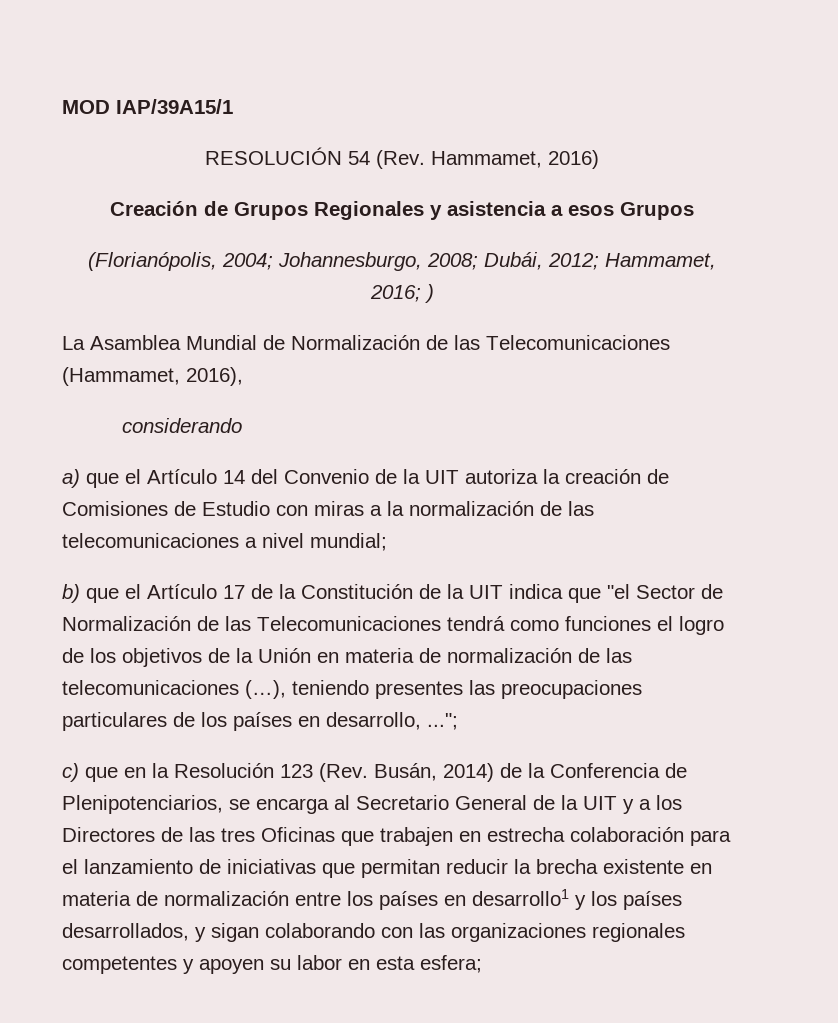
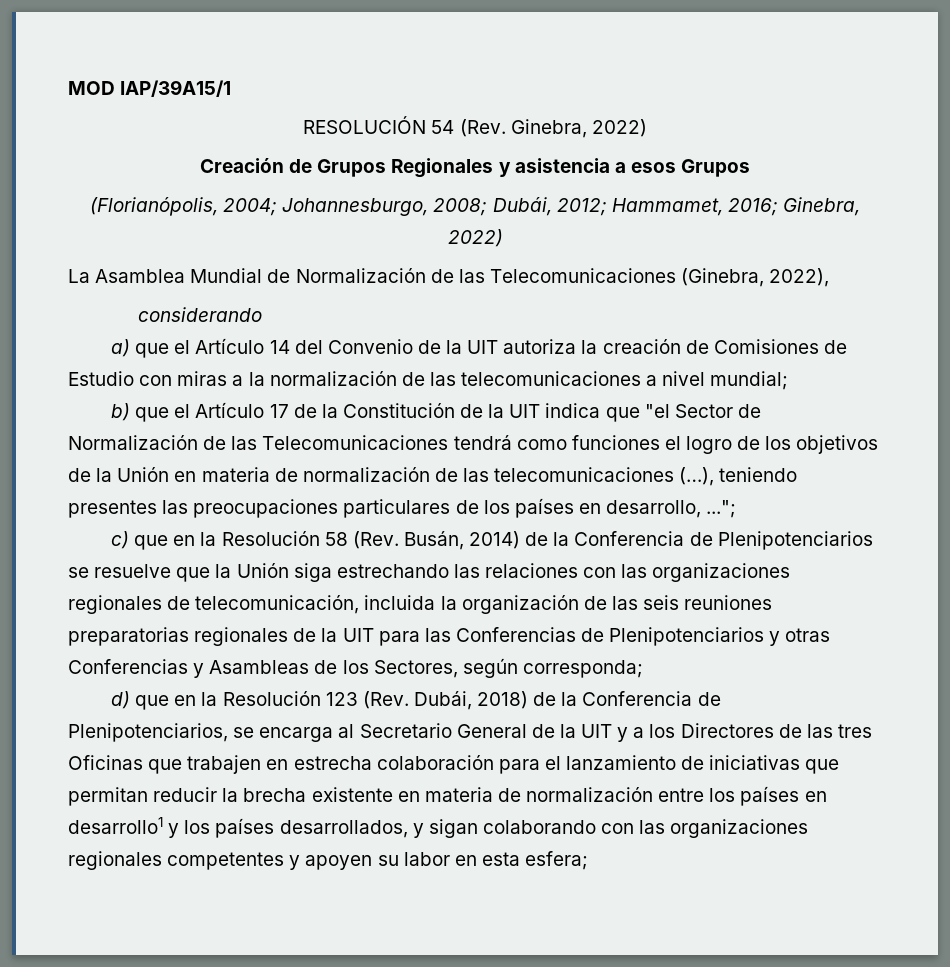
[431,150,599,169] Hammamet, 2016) -> [510,119,647,138] Ginebra, 2022)
[424,284,434,303] ) -> [783,197,861,216] [447,229,503,247] Ginebra, 2022)
[62,367,243,386] (Hammamet, 2016), -> [681,268,830,287] (Ginebra, 2022),
[280,764,313,778] 123 -> [324,532,348,546] 58
(687, 770) none -> [717,531,873,550] [68,563,791,582] [68,595,773,614] [68,627,831,646] [68,658,643,678] [110,691,721,710] Plenipotenciarios se resuelve que la Unión siga estrechando las relaciones con las organizaciones regionales de telecomunicación, incluida la organización de las seis reuniones preparatorias regionales de la UIT para las Conferencias de Plenipotenciarios y otras Conferencias y Asambleas de los Sectores, según corresponda; // d) que en la Resolución 123 (Rev. Dubái, 2018) de la Conferencia de

